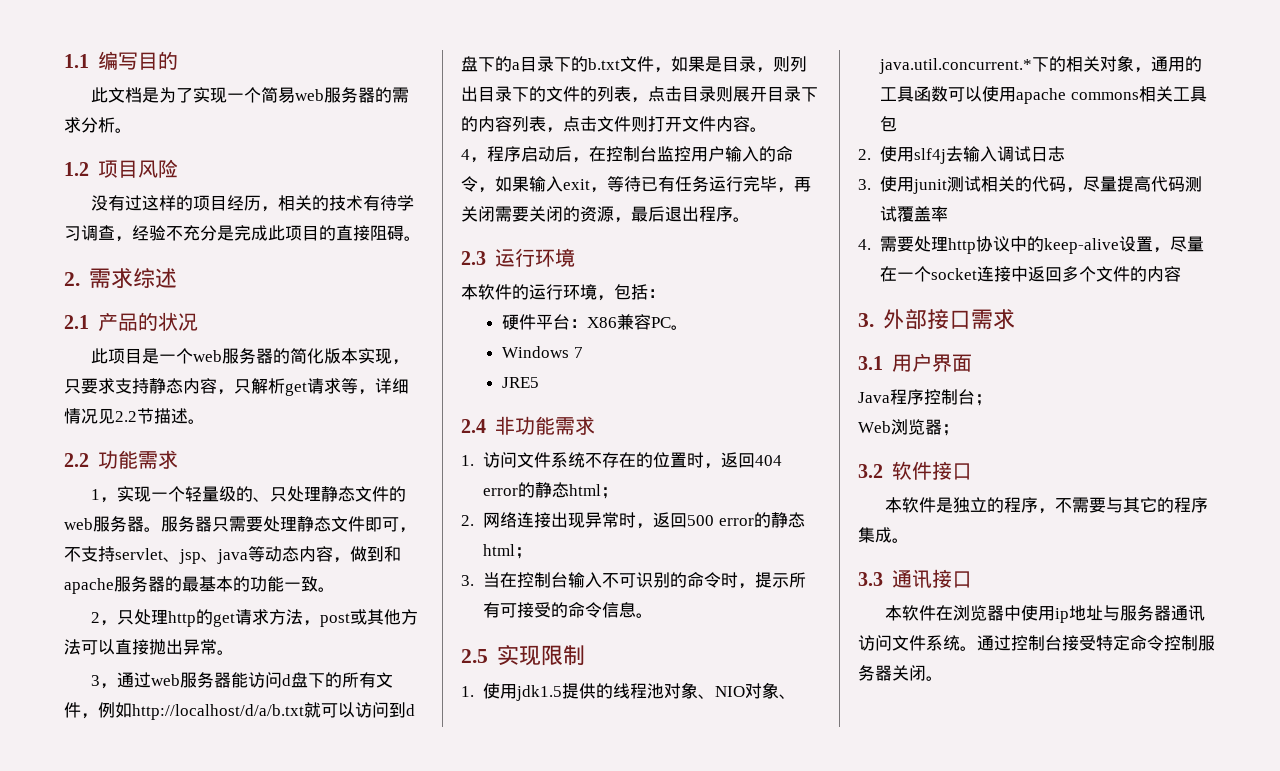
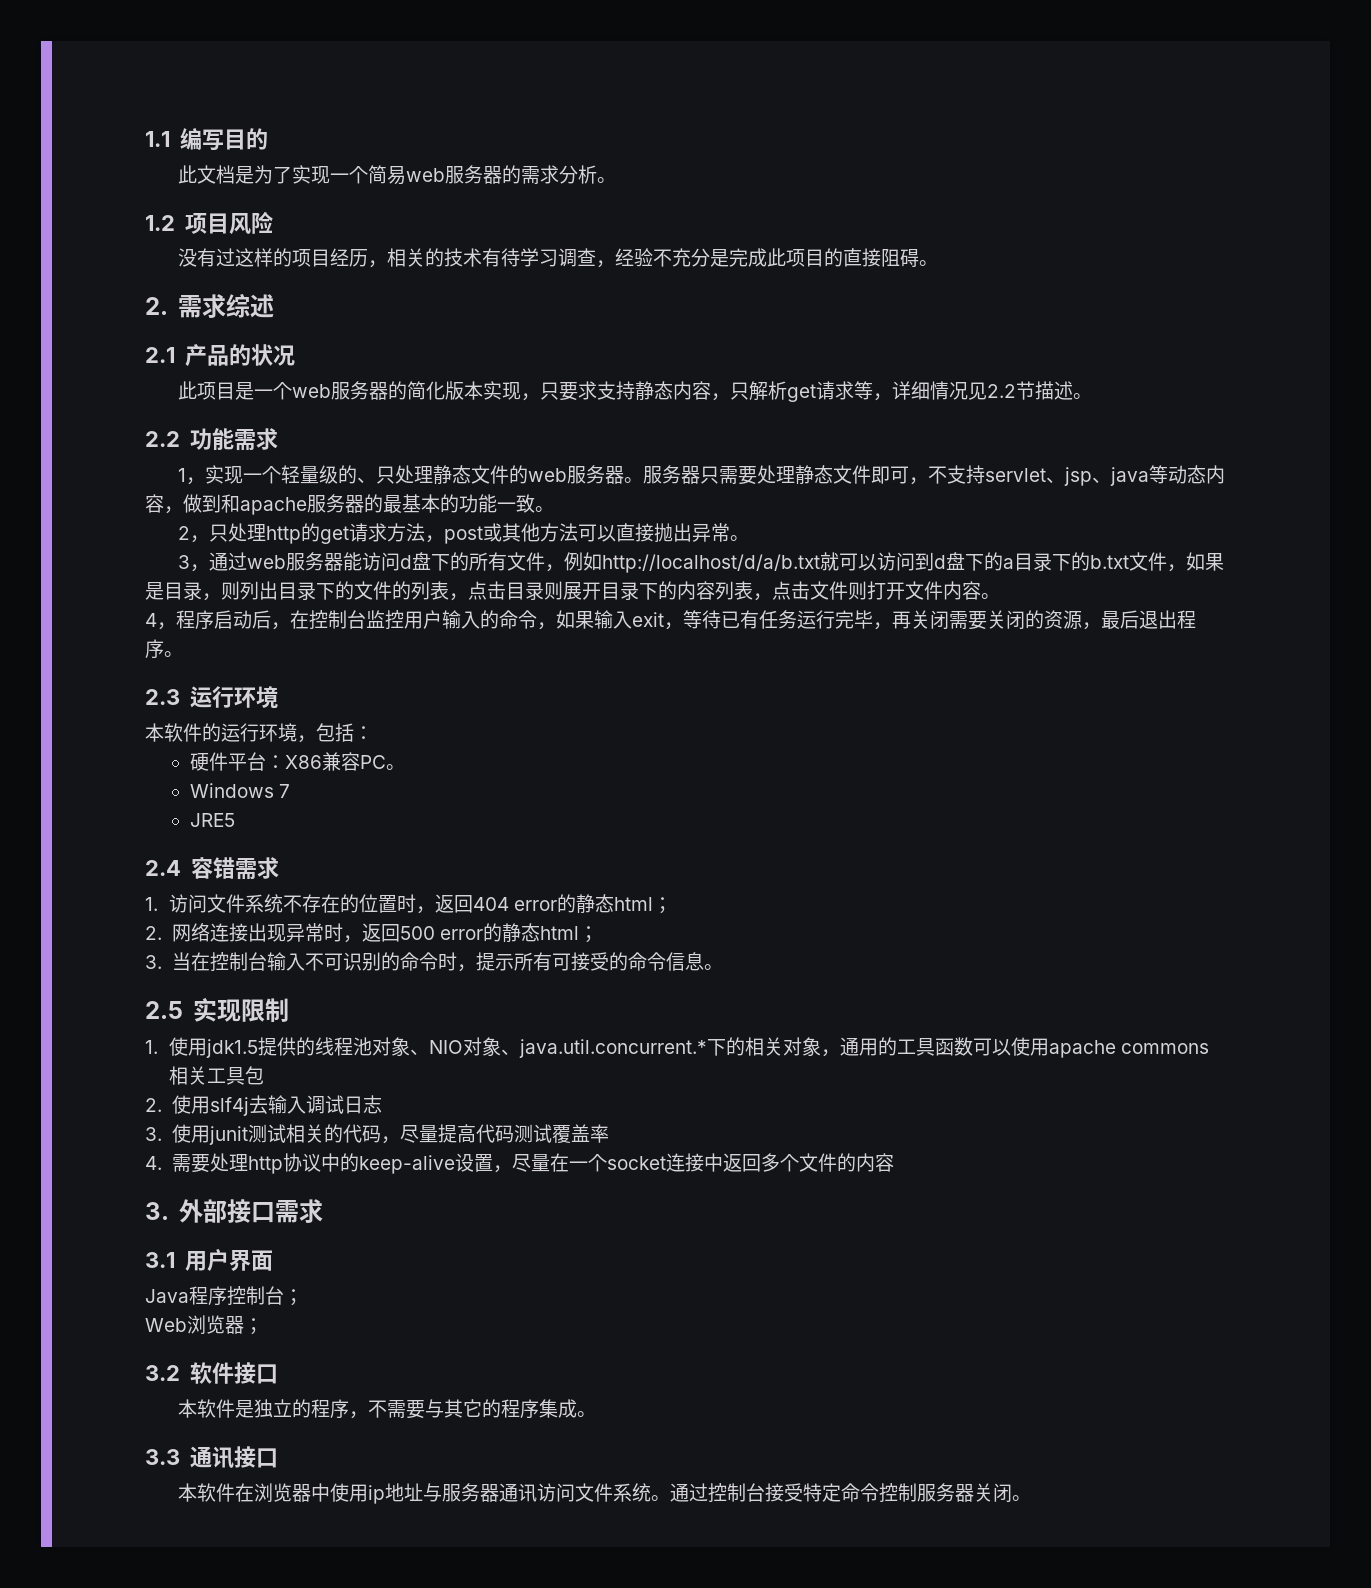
[494,416,555,435] 非功能 -> [190,857,235,879] 容错

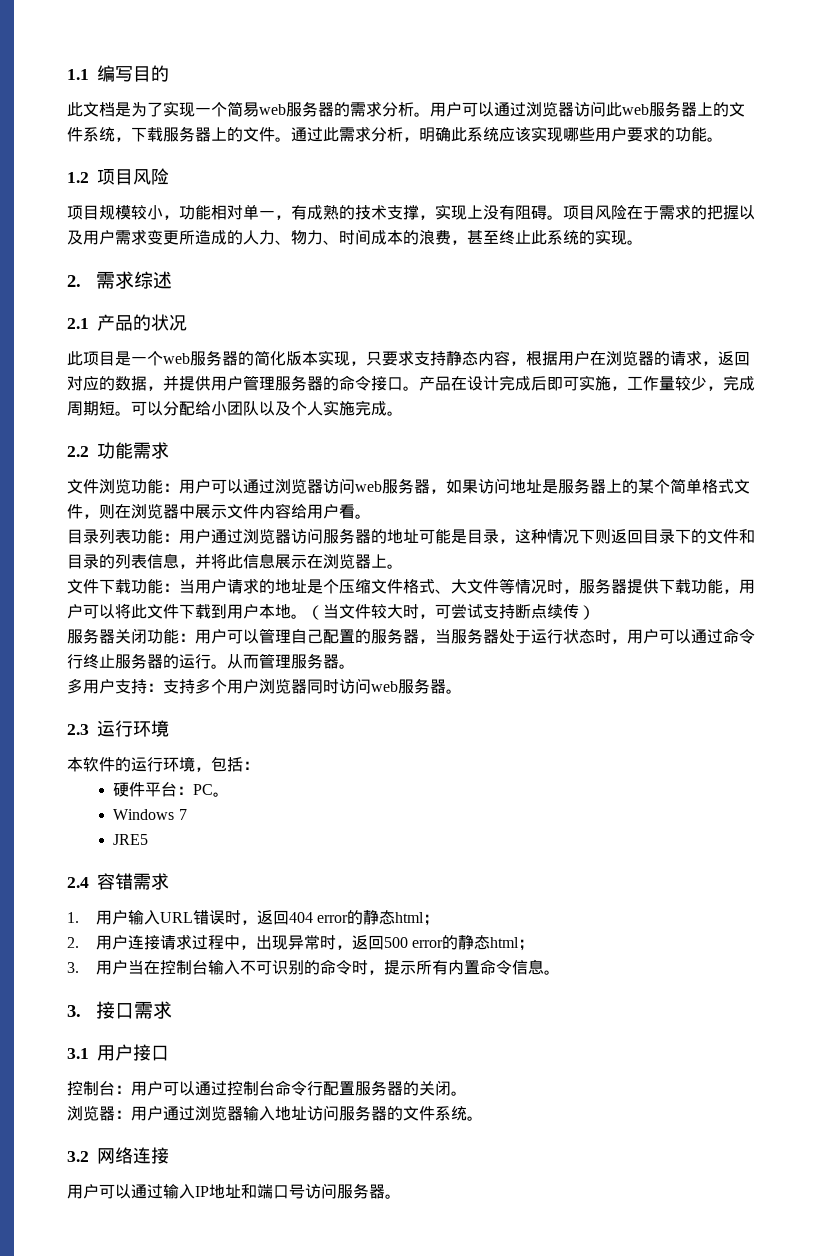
[145,211,273,235] [178,248,920,268] // 1.2项目风险 // 没有过这样的项目经历，相关的技术有待学习调查，经验不充分是完成此项目的直接阻碍 -> [430,101,745,117] [67,126,723,142] [67,168,169,185] [67,204,755,220] [67,229,627,245] 用户可以通过浏览器访问此web服务器上的文件系统，下载服务器上的文件。通过此需求分析，明确此系统应该实现哪些用户要求的功能。 // 1.2项目风险 // 项目规模较小，功能相对单一，有成熟的技术支撑，实现上没有阻碍。项目风险在于需求的把握以及用户需求变更所造成的人力、物力、时间成本的浪费，甚至终止此系统的实现
[730,381,1093,402] [145,428,278,451] [178,465,1226,486] [145,494,554,515] [178,523,750,544] [178,552,1225,573] [145,581,1000,601] [145,610,1196,630] [145,639,164,659] 只解析get请求等，详细情况见2.2节描述。 // 2.2功能需求 // 1，实现一个轻量级的、只处理静态文件的web服务器。服务器只需要处理静态文件即可，不支持servlet、jsp、java等动态内容，做到和apache服务器的最基本的功能一致。 // 2，只处理http的get请求方法，post或其他方法可以直接抛出异常。 // 3，通过web服务器能访问d盘下的所有文件，例如http://localhost/d/a/b.txt就可以访问到d盘下的a目录下的b.txt文件，如果是目录，则列出目录下的文件的列表，点击目录则展开目录下的内容列表，点击文件则打开文件内容。 // 4，程序启动后，在控制台监控用户输入的命令，如果输入exit，等待已有任务运行完毕，再关闭需要关闭的资源，最后退出程序 -> [526,350,750,366] [67,375,755,391] [67,400,403,416] [67,442,169,459] [67,478,750,494] [67,503,371,519] [67,528,755,544] [67,553,403,569] [67,578,755,594] [67,603,595,620] [67,628,755,644] [67,653,355,669] [67,678,446,694] 根据用户在浏览器的请求，返回对应的数据，并提供用户管理服务器的命令接口。产品在设计完成后即可实施，工作量较少，完成周期短。可以分配给小团队以及个人实施完成。 // 2.2功能需求 // 文件浏览功能：用户可以通过浏览器访问web服务器，如果访问地址是服务器上的某个简单格式文件，则在浏览器中展示文件内容给用户看。 // 目录列表功能：用户通过浏览器访问服务器的地址可能是目录，这种情况下则返回目录下的文件和目录的列表信息，并将此信息展示在浏览器上。 // 文件下载功能：当用户请求的地址是个压缩文件格式、大文件等情况时，服务器提供下载功能，用户可以将此文件下载到用户本地。（当文件较大时，可尝试支持断点续传） // 服务器关闭功能：用户可以管理自己配置的服务器，当服务器处于运行状态时，用户可以通过命令行终止服务器的运行。从而管理服务器。 // 多用户支持：支持多个用户浏览器同时访问web服务器
[284,752,360,771] X86兼容 -> (194, 790) none
[168,894,397,913] 访问文件系统不存在的位置 -> [95,910,225,925] 用户输入URL错误
[171,923,248,942] 网络连接 -> [95,934,256,950] 用户连接请求过程中，
(162, 962) none -> [95,960,128,975] 用户
[551,952,628,971] 可接受的 -> [447,960,480,975] 内置
[145,998,289,1022] [145,1037,1209,1058] [168,1066,264,1085] [145,1095,382,1116] [145,1124,609,1145] [145,1153,894,1174] [145,1199,323,1223] [145,1249,273,1271] [145,1286,303,1306] [145,1315,263,1335] [145,1362,278,1384] [178,1399,597,1419] [145,1446,278,1469] [178,1483,1013,1504] 2.5实现限制 // 1.使用jdk1.5提供的线程池对象、NIO对象、java.util.concurrent.*下的相关对象，通用的工具函数可以使用apache commons相关工具包 // 2.使用slf4j去输入调试日志 // 3.使用junit测试相关的代码，尽量提高代码测试覆盖率 // 4.需要处理http协议中的keep-alive设置，尽量在一个socket连接中返回多个文件的内容 // 3.外部接口需求 // 3.1用户界面 // Java程序控制台； // Web浏览器； // 3.2软件接口 // 本软件是独立的程序，不需要与其它的程序集成。 // 3.3通讯接口 // 本软件在浏览器中使用ip地址与服务器通讯访问文件系统。通过控制台接受特定命令控制服务器关闭 -> [67,1001,172,1019] [67,1044,169,1061] [67,1080,467,1096] [67,1105,483,1121] [67,1147,169,1164] [67,1183,385,1199] 3.接口需求 // 3.1用户接口 // 控制台：用户可以通过控制台命令行配置服务器的关闭。 // 浏览器：用户通过浏览器输入地址访问服务器的文件系统。 // 3.2网络连接 // 用户可以通过输入IP地址和端口号访问服务器

